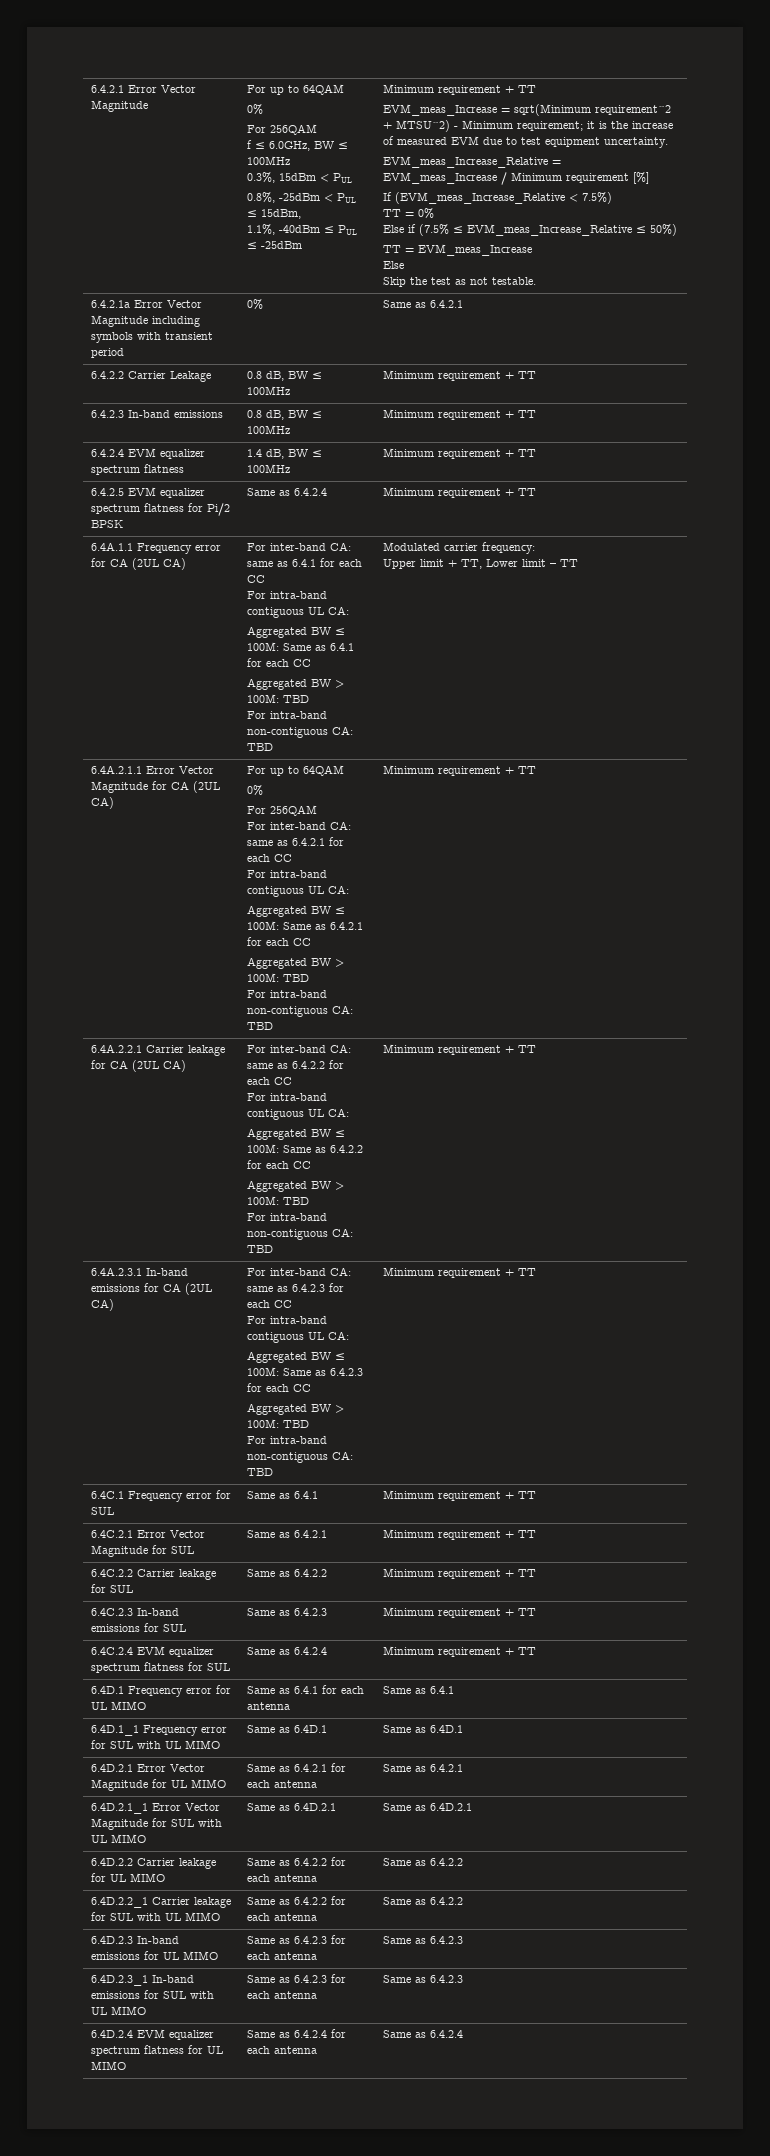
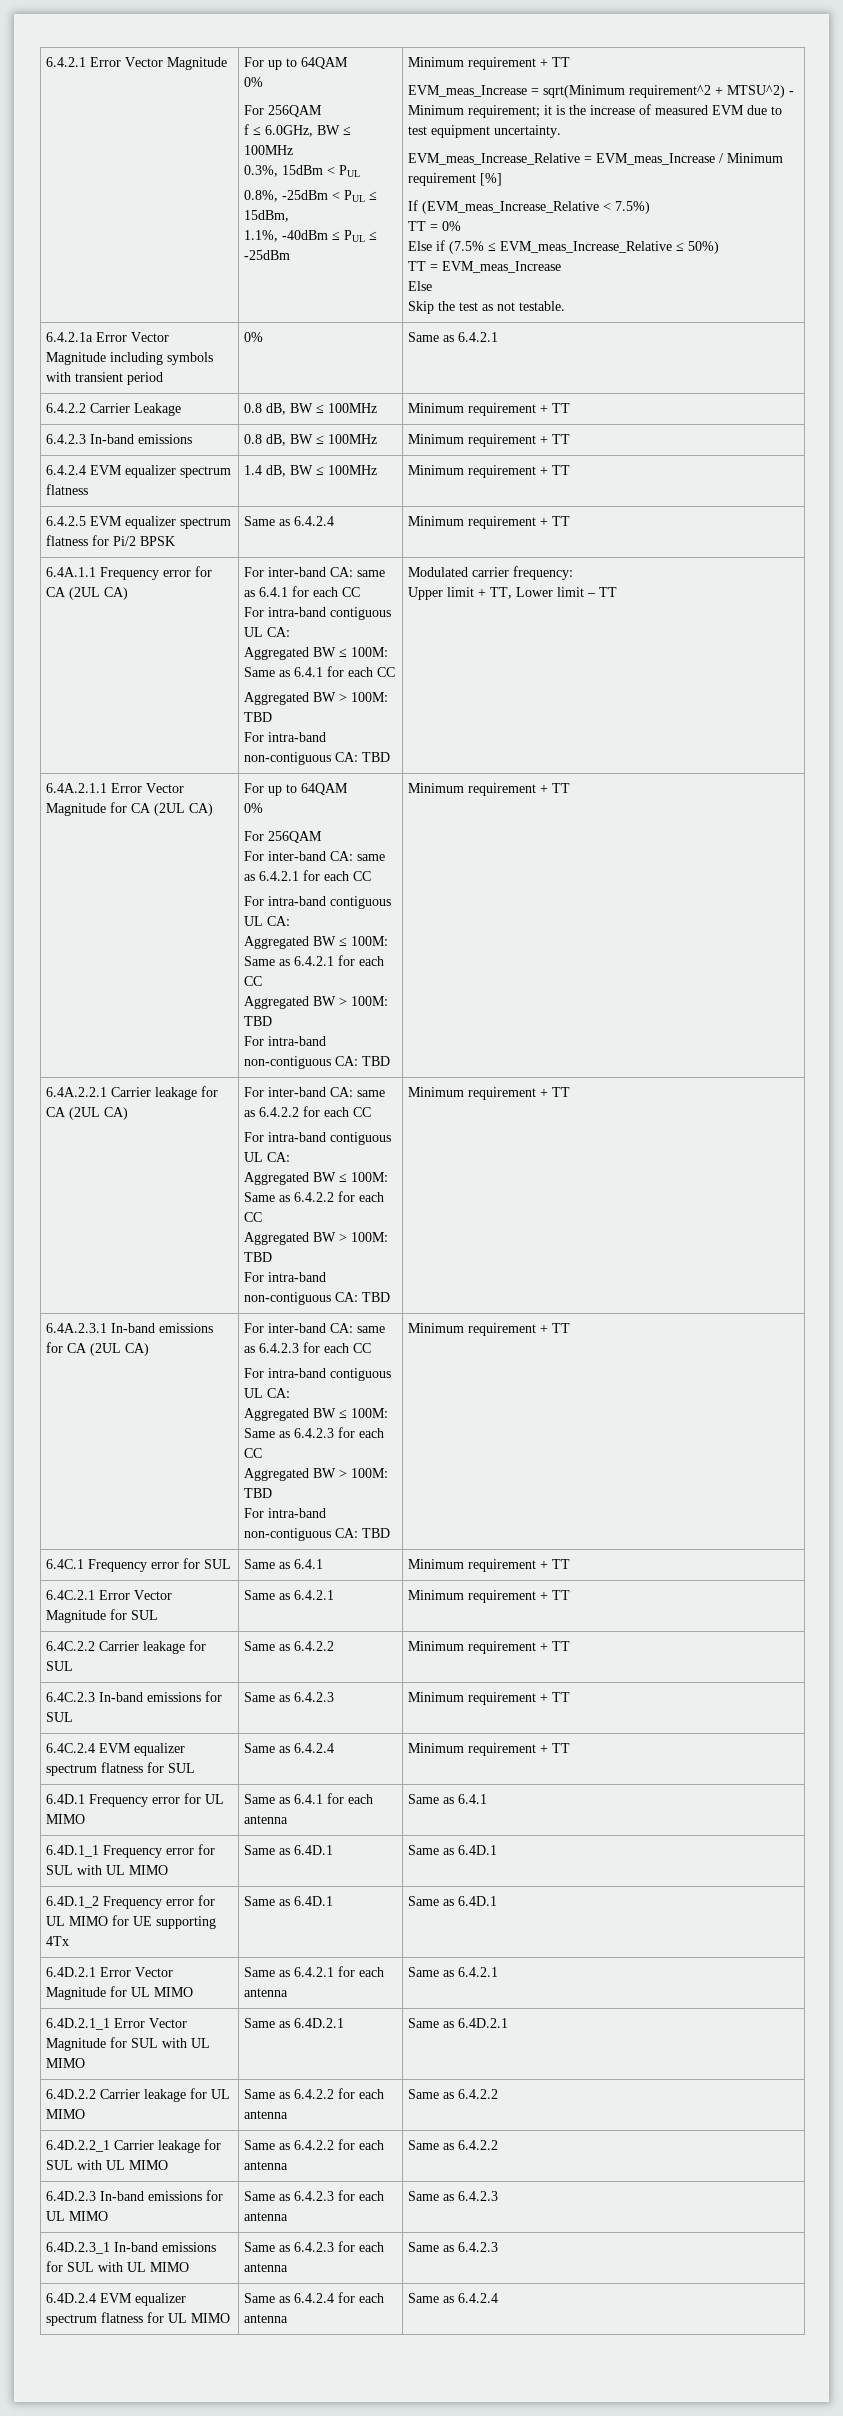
(464, 1729) none -> [46,1895,216,1909] [46,1915,217,1929] [46,1936,70,1946] [244,1896,334,1906] [408,1896,498,1906] // 6.4D.1_2 Frequency error for UL MIMO for UE supporting 4Tx | Same as 6.4D.1 | Same as 6.4D.1

